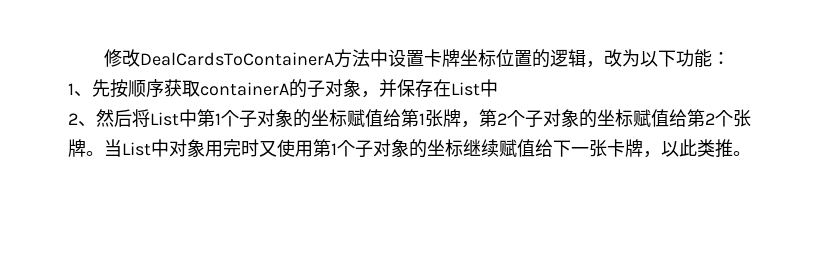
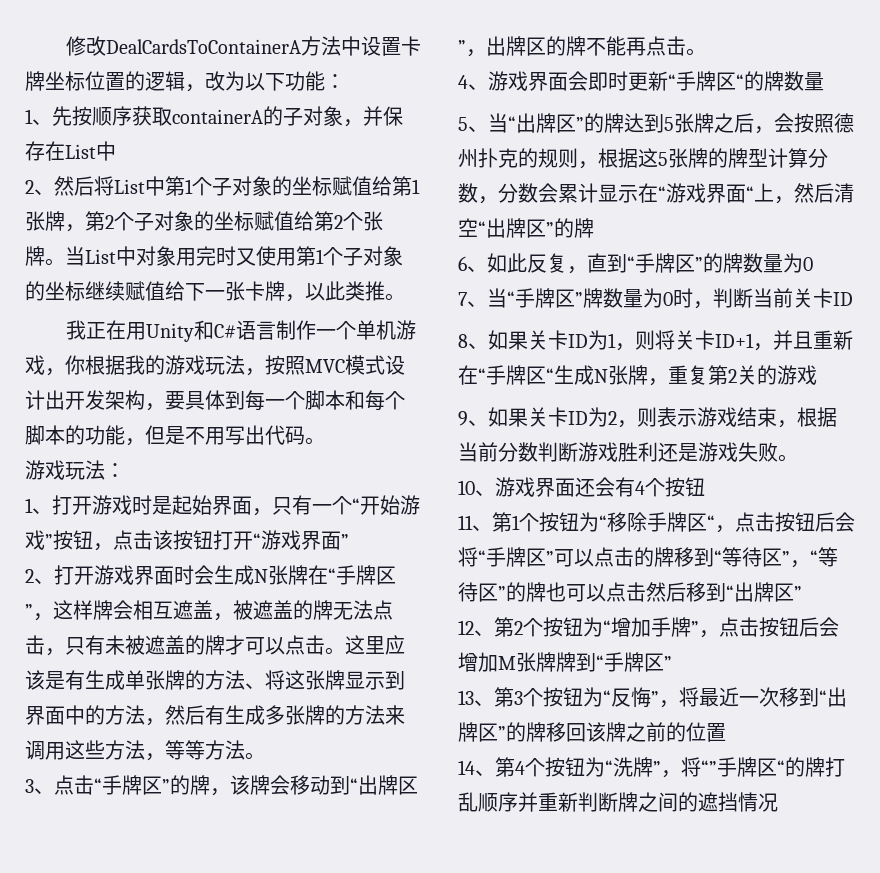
(751, 153) none -> [65,320,416,342] [25,355,405,376] [25,390,405,411] [25,425,325,446] [25,460,125,480] [25,495,420,516] [25,530,349,551] [25,565,396,585] [25,600,393,621] [25,635,405,656] [25,670,405,690] [25,705,405,726] [25,740,265,761] [25,775,418,796] [458,36,706,57] [458,71,824,91] [458,113,854,134] [458,148,828,169] [458,183,854,204] [458,218,594,238] [458,253,813,274] [458,288,853,309] [458,330,853,351] [458,365,817,386] [458,407,837,428] [458,442,798,462] [458,477,705,497] [458,512,855,533] [458,547,838,568] [458,582,802,602] [458,617,839,638] [458,652,672,672] [458,687,847,708] [458,722,726,742] [458,757,845,778] [458,792,778,812] // 我正在用Unity和C#语言制作一个单机游戏，你根据我的游戏玩法，按照MVC模式设计出开发架构，要具体到每一个脚本和每个脚本的功能，但是不用写出代码。 // 游戏玩法： // 1、打开游戏时是起始界面，只有一个“开始游戏”按钮，点击该按钮打开“游戏界面” // 2、打开游戏界面时会生成N张牌在“手牌区”，这样牌会相互遮盖，被遮盖的牌无法点击，只有未被遮盖的牌才可以点击。这里应该是有生成单张牌的方法、将这张牌显示到界面中的方法，然后有生成多张牌的方法来调用这些方法，等等方法。 // 3、点击“手牌区”的牌，该牌会移动到“出牌区”，出牌区的牌不能再点击。 // 4、游戏界面会即时更新“手牌区“的牌数量 // 5、当“出牌区”的牌达到5张牌之后，会按照德州扑克的规则，根据这5张牌的牌型计算分数，分数会累计显示在“游戏界面“上，然后清空“出牌区”的牌 // 6、如此反复，直到“手牌区”的牌数量为0 // 7、当“手牌区”牌数量为0时，判断当前关卡ID // 8、如果关卡ID为1，则将关卡ID+1，并且重新在“手牌区“生成N张牌，重复第2关的游戏 // 9、如果关卡ID为2，则表示游戏结束，根据当前分数判断游戏胜利还是游戏失败。 // 10、游戏界面还会有4个按钮 // 11、第1个按钮为“移除手牌区“，点击按钮后会将“手牌区”可以点击的牌移到“等待区”，“等待区”的牌也可以点击然后移到“出牌区” // 12、第2个按钮为“增加手牌”，点击按钮后会增加M张牌牌到“手牌区” // 13、第3个按钮为“反悔”，将最近一次移到“出牌区”的牌移回该牌之前的位置 // 14、第4个按钮为“洗牌”，将“”手牌区“的牌打乱顺序并重新判断牌之间的遮挡情况

